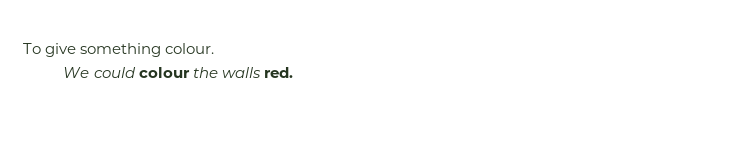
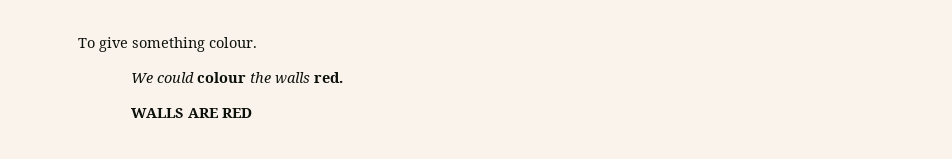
(293, 72) none -> [130,108,252,118] // WALLS ARE RED

